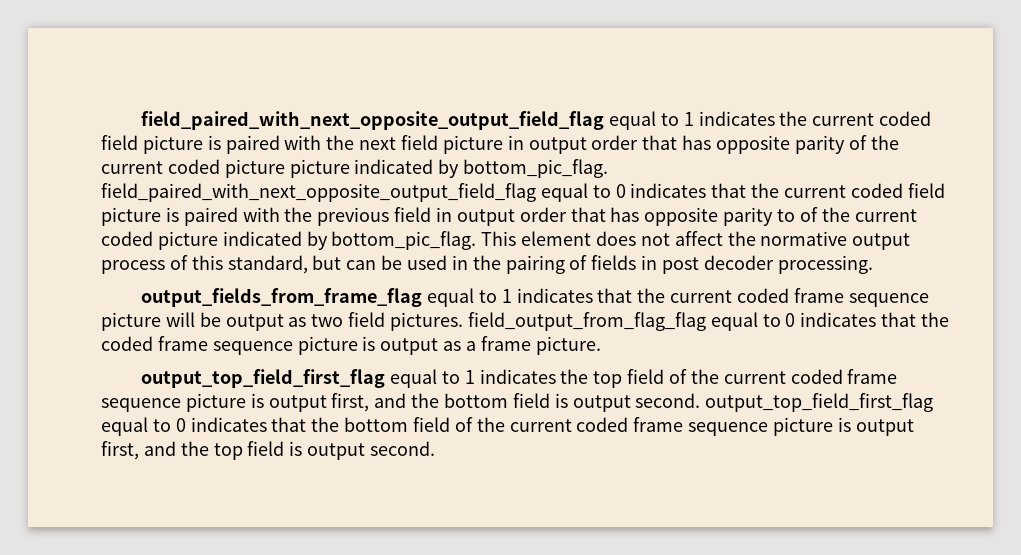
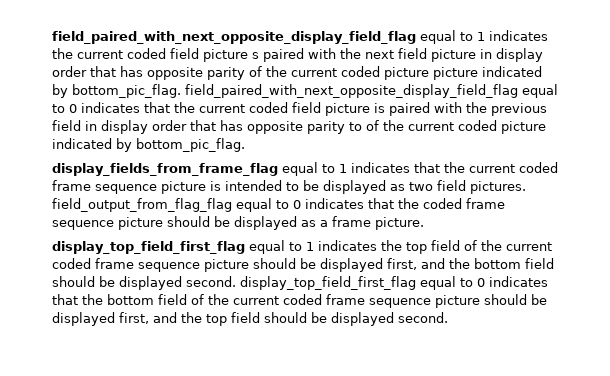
[141,111,605,130] field_paired_with_next_opposite_output_field_flag -> [52,31,416,44] field_paired_with_next_opposite_display_field_flag
[207,135,221,150] is -> [252,52,259,59] s
[528,137,587,154] output -> [496,48,543,62] display
[101,183,536,202] field_paired_with_next_opposite_output_field_flag -> [185,84,518,98] field_paired_with_next_opposite_display_field_flag
[456,209,515,226] output -> [101,120,148,134] display
[481,231,911,250] [101,255,873,274] [141,288,423,307] This element does not affect the normative output process of this standard, but can be used in the pairing of fields in post decoder processing. // output_fields_from_frame_flag -> [52,163,278,176] // display_fields_from_frame_flag
[165,312,284,331] will be output -> [210,180,386,194] is intended to be displayed
[362,336,439,355] is output -> [167,216,297,230] should be displayed
[141,369,386,388] output_top_field_first_flag -> [52,241,245,254] display_top_field_first_flag
[250,393,327,412] is output -> [253,258,383,272] should be displayed
[554,393,934,412] is output second. output_top_field_first_flag -> [52,276,416,290] should be displayed second. display_top_field_first_flag
[837,417,914,436] is output -> [484,294,547,305] [52,312,115,326] should be displayed
[289,441,366,460] is output -> [264,312,394,326] should be displayed

